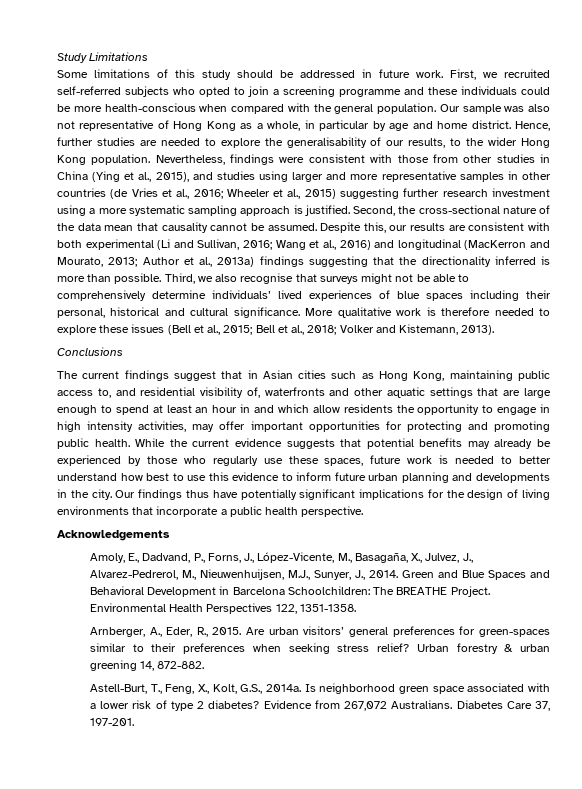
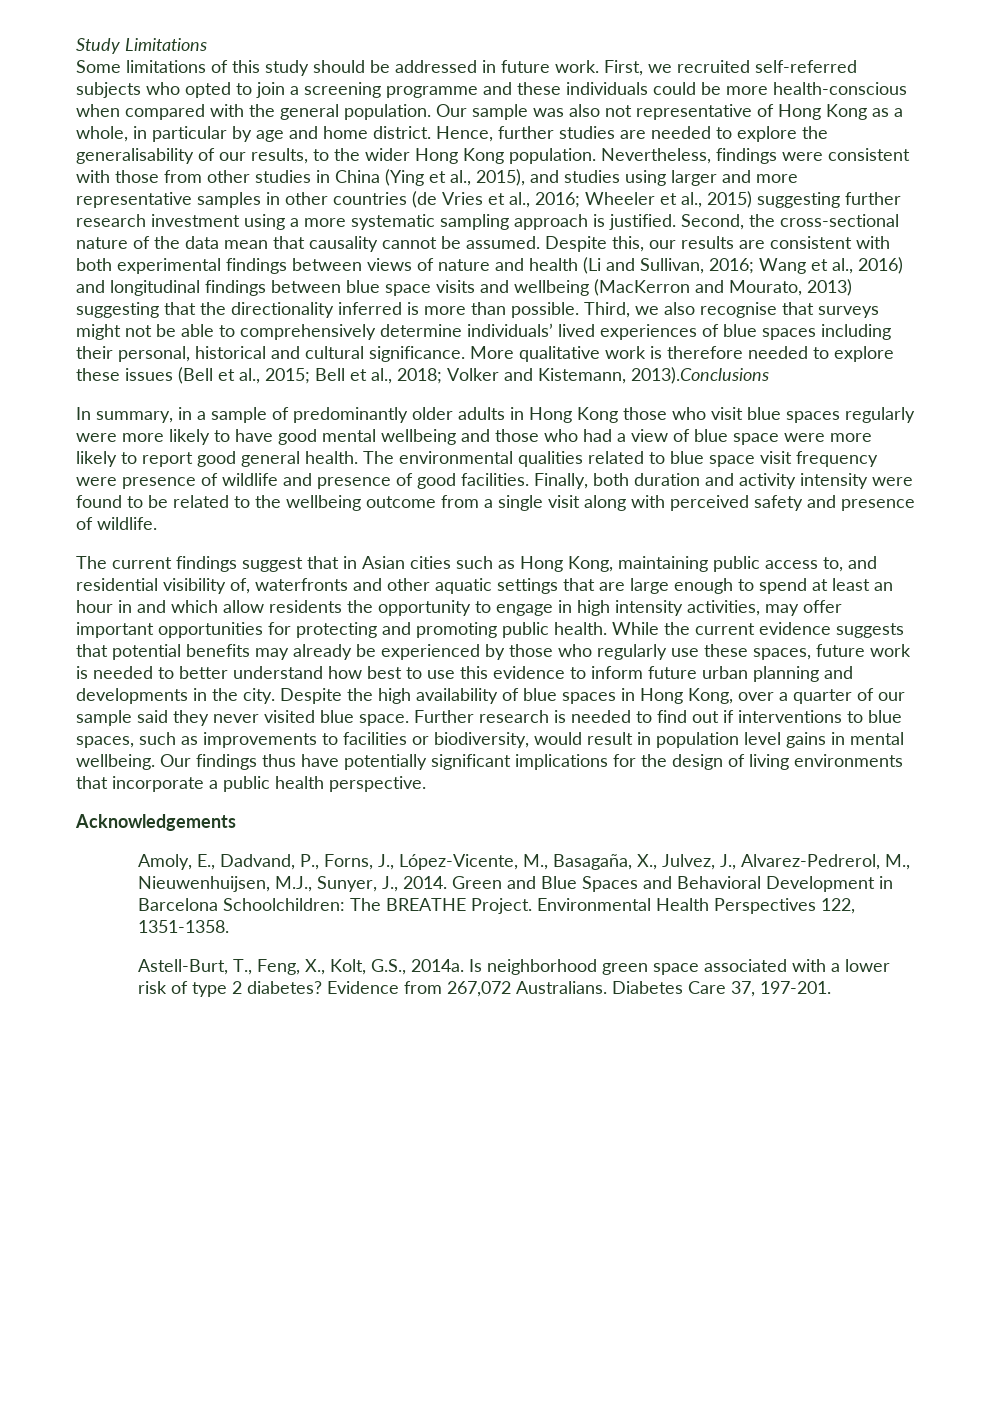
(154, 244) none -> [226,258,578,274] findings between views of nature and health
[464,240,551,250] [57,256,304,267] (MacKerron and Mourato, 2013; Author et al., 2013a) findings -> [205,279,852,296] findings between blue space visits and wellbeing (MacKerron and Mourato, 2013)
[461,325,495,335] [57,347,123,356] 2013). // Conclusions -> [631,367,769,384] [76,407,915,423] [76,429,872,445] [76,451,878,467] [76,473,913,489] [76,495,915,511] [76,517,157,530] 2013).Conclusions // In summary, in a sample of predominantly older adults in Hong Kong those who visit blue spaces regularly were more likely to have good mental wellbeing and those who had a view of blue space were more likely to report good general health. The environmental qualities related to blue space visit frequency were presence of wildlife and presence of good facilities. Finally, both duration and activity intensity were found to be related to the wellbeing outcome from a single visit along with perceived safety and presence of wildlife.
(112, 494) none -> [280,688,905,704] [76,710,902,726] [76,732,904,748] [76,754,155,770] Despite the high availability of blue spaces in Hong Kong, over a quarter of our sample said they never visited blue space. Further research is needed to find out if interventions to blue spaces, such as improvements to facilities or biodiversity, would result in population level gains in mental wellbeing.
[89,626,550,637] [89,643,550,654] [89,660,205,671] // Arnberger, A., Eder, R., 2015. Are urban visitors’ general preferences for green-spaces similar to their preferences when seeking stress relief? Urban forestry & urban greening 14, 872-882. -> (229, 926) none

